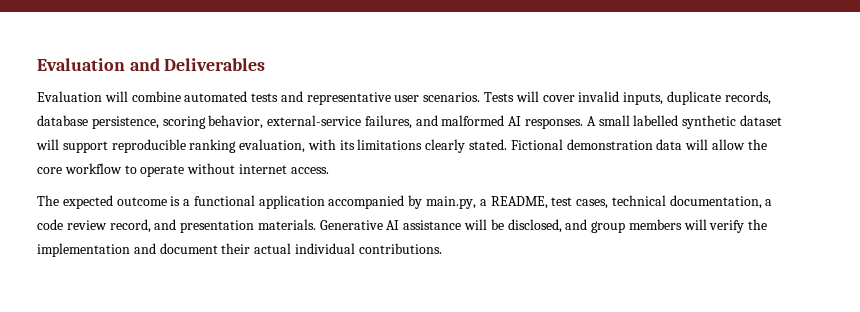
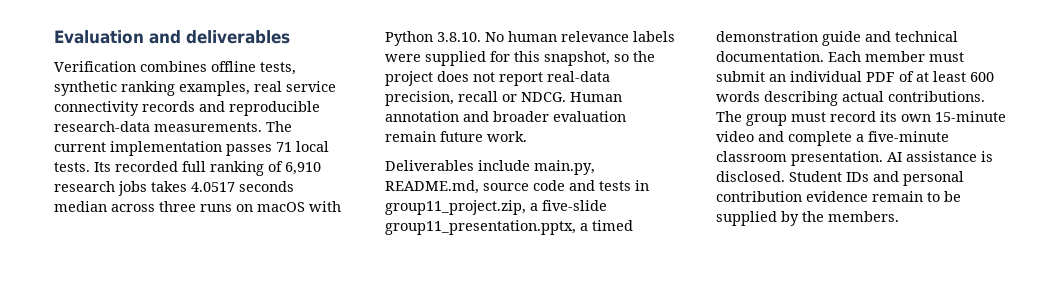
[164,58,266,71] [37,91,771,105] [37,115,782,129] [36,139,767,153] [37,163,329,177] [37,195,773,209] [37,219,768,233] [37,243,442,257] Deliverables // Evaluation will combine automated tests and representative user scenarios. Tests will cover invalid inputs, duplicate records, database persistence, scoring behavior, external-service failures, and malformed AI responses. A small labelled synthetic dataset will support reproducible ranking evaluation, with its limitations clearly stated. Fictional demonstration data will allow the core workflow to operate without internet access. // The expected outcome is a functional application accompanied by main.py, a README, test cases, technical documentation, a code review record, and presentation materials. Generative AI assistance will be disclosed, and group members will verify the implementation and document their actual individual contributions. -> [186,30,290,44] [54,61,296,75] [54,81,336,96] [54,101,320,116] [54,121,292,132] [54,141,329,156] [54,161,321,176] [54,181,294,196] [54,201,341,212] [385,31,675,46] [385,51,655,66] [385,71,610,86] [385,91,622,106] [385,111,626,122] [385,131,527,142] [385,160,595,175] [385,180,649,194] [385,200,607,215] [385,220,633,235] [716,31,958,46] [716,51,964,62] [716,71,994,82] [716,91,985,106] [716,111,1006,126] [716,131,949,146] [716,151,993,166] [716,171,964,186] [716,191,961,202] [716,211,899,226] deliverables // Verification combines offline tests, synthetic ranking examples, real service connectivity records and reproducible research-data measurements. The current implementation passes 71 local tests. Its recorded full ranking of 6,910 research jobs takes 4.0517 seconds median across three runs on macOS with Python 3.8.10. No human relevance labels were supplied for this snapshot, so the project does not report real-data precision, recall or NDCG. Human annotation and broader evaluation remain future work. // Deliverables include main.py, README.md, source code and tests in group11_project.zip, a five-slide group11_presentation.pptx, a timed demonstration guide and technical documentation. Each member must submit an individual PDF of at least 600 words describing actual contributions. The group must record its own 15-minute video and complete a five-minute classroom presentation. AI assistance is disclosed. Student IDs and personal contribution evidence remain to be supplied by the members.

